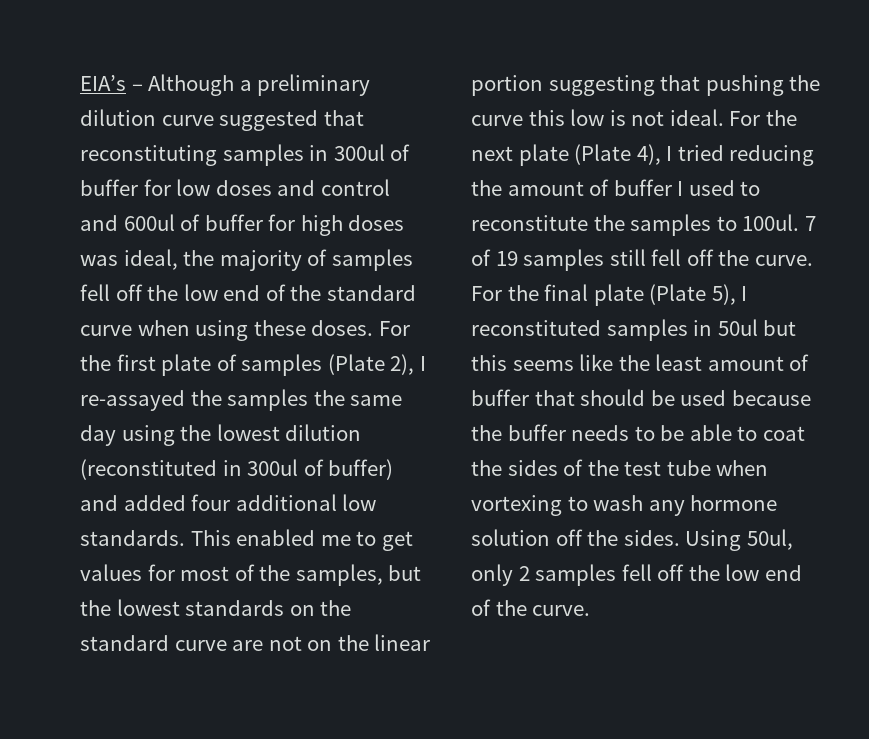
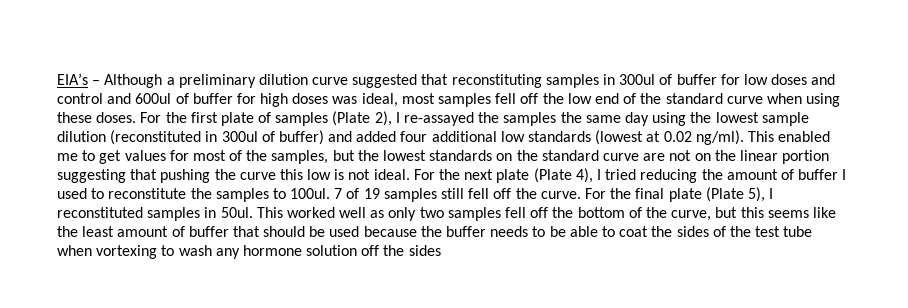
[183,249,328,271] the majority of -> [401,93,435,104] most
(280, 432) none -> [761,112,809,126] sample
[80,530,185,546] standards. -> [528,130,744,145] standards (lowest at 0.02 ng/ml).
[717,319,758,336] 50ul -> [220,207,712,221] 50ul. This worked well as only two samples fell off the bottom of the curve,
[623,529,793,551] [471,564,802,586] [471,599,591,616] sides. Using 50ul, only 2 samples fell off the low end of the curve. -> [408,245,441,256] sides

